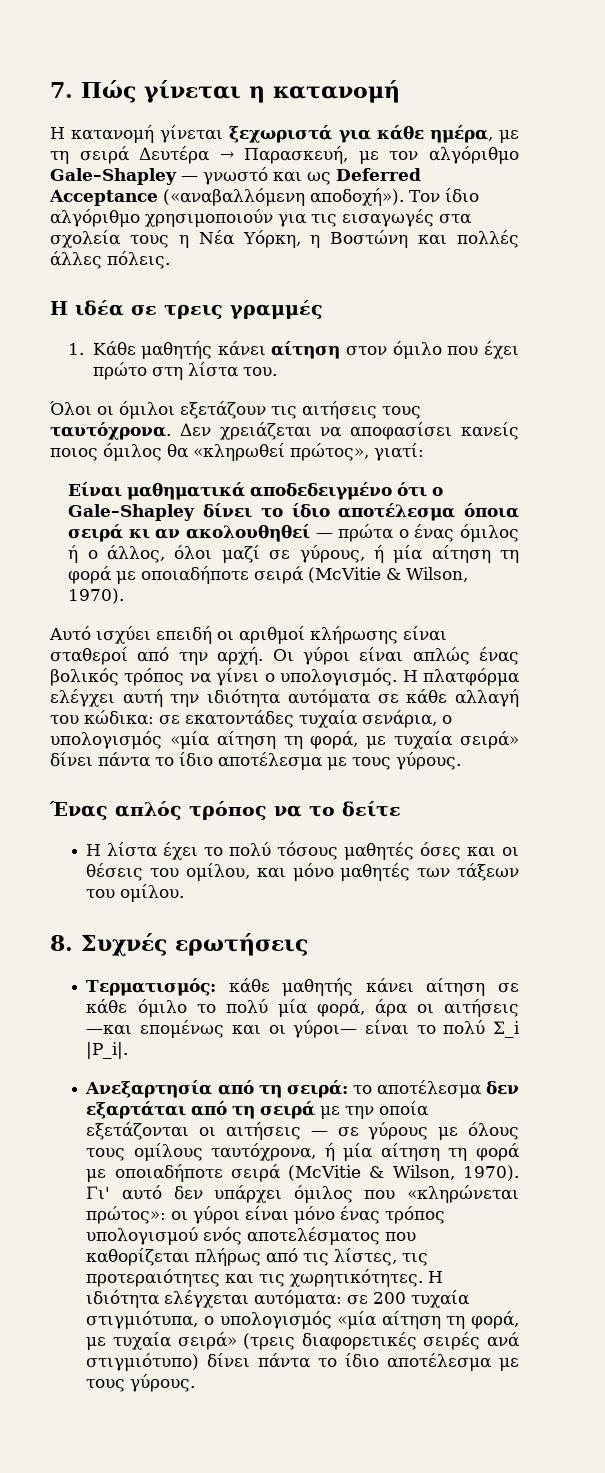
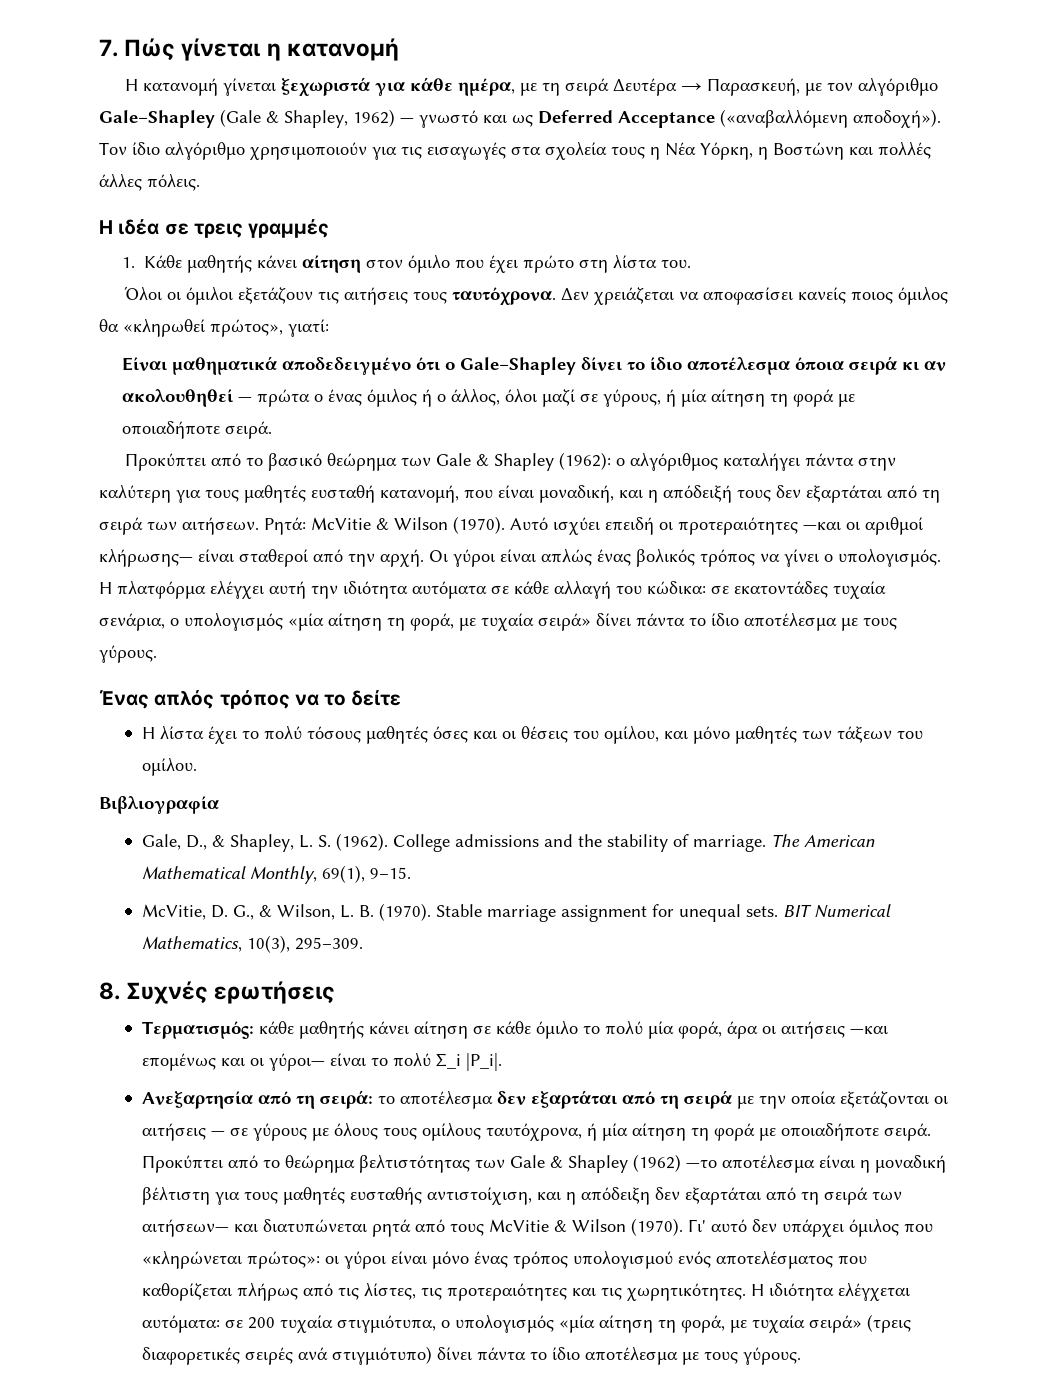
(177, 176) none -> [220,109,395,128] (Gale & Shapley, 1962)
[254,566,469,584] [68,588,125,604] [49,626,398,644] σειρά (McVitie & Wilson, 1970). // Αυτό ισχύει επειδή οι αριθμοί κλήρωσης -> [224,421,272,439] [124,452,896,471] [99,484,940,503] [99,516,924,535] [99,548,193,567] σειρά. // Προκύπτει από το βασικό θεώρημα των Gale & Shapley (1962): ο αλγόριθμος καταλήγει πάντα στην καλύτερη για τους μαθητές ευσταθή κατανομή, που είναι μοναδική, και η απόδειξή τους δεν εξαρτάται από τη σειρά των αιτήσεων. Ρητά: McVitie & Wilson (1970). Αυτό ισχύει επειδή οι προτεραιότητες —και οι αριθμοί κλήρωσης—
(185, 893) none -> [99,796,219,814] [141,833,875,852] [141,865,411,884] [141,903,891,922] [141,935,363,953] // Βιβλιογραφία // Gale, D., & Shapley, L. S. (1962). College admissions and the stability of marriage. The American Mathematical Monthly, 69(1), 9–15. // McVitie, D. G., & Wilson, L. B. (1970). Stable marriage assignment for unequal sets. BIT Numerical Mathematics, 10(3), 295–309.
[230,1164,519,1182] σειρά (McVitie & Wilson, 1970). -> [883,1123,931,1141] [141,1154,946,1173] [141,1186,902,1205] [141,1218,683,1237] σειρά. Προκύπτει από το θεώρημα βελτιστότητας των Gale & Shapley (1962) —το αποτέλεσμα είναι η μοναδική βέλτιστη για τους μαθητές ευσταθής αντιστοίχιση, και η απόδειξη δεν εξαρτάται από τη σειρά των αιτήσεων— και διατυπώνεται ρητά από τους McVitie & Wilson (1970).

